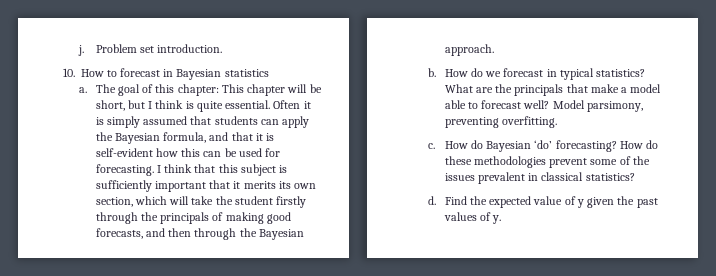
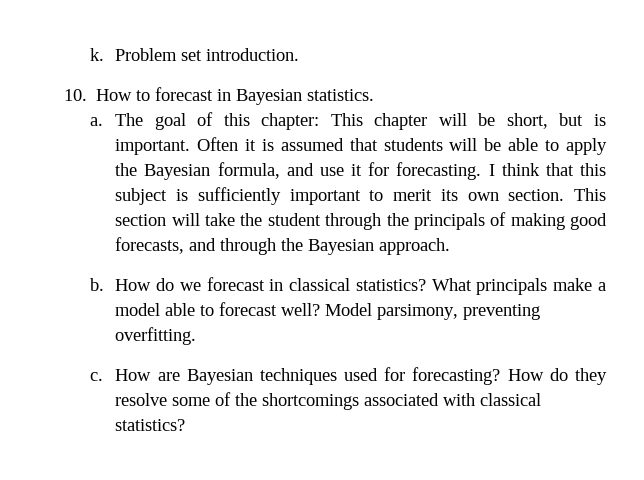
[78,45,85,56] j. -> [89,48,104,61] k.
[224,69,269,77] statistics -> [307,89,375,101] statistics.
[148,100,271,112] I think is quite essential. -> [593,114,606,126] [115,139,191,155] is important.
[106,116,140,128] simply -> (274, 145) none
[260,119,279,125] can -> [449,138,560,151] will be able to
[231,132,275,141] [95,148,262,157] that it is self-evident how this can be used -> [319,164,363,176] use it
[209,180,317,189] [95,196,167,207] that it merits its own section, which -> [369,188,607,201] [115,214,167,226] to merit its own section. This section
[276,196,307,208] firstly -> (321, 219) none
[168,228,192,237] then -> (217, 244) none
[559,68,594,80] typical -> [289,278,351,291] classical
[475,84,588,96] are the principals that -> [476,278,548,295] principals
[470,140,659,152] [444,156,650,168] [444,172,635,184] [428,196,658,208] [443,212,502,224] do Bayesian ‘do’ forecasting? How do these methodologies prevent some of the issues prevalent in classical statistics? // d. Find the expected value of y given the past values of y. -> [157,367,608,385] [115,392,542,410] [115,419,186,431] are Bayesian techniques used for forecasting? How do they resolve some of the shortcomings associated with classical statistics?

